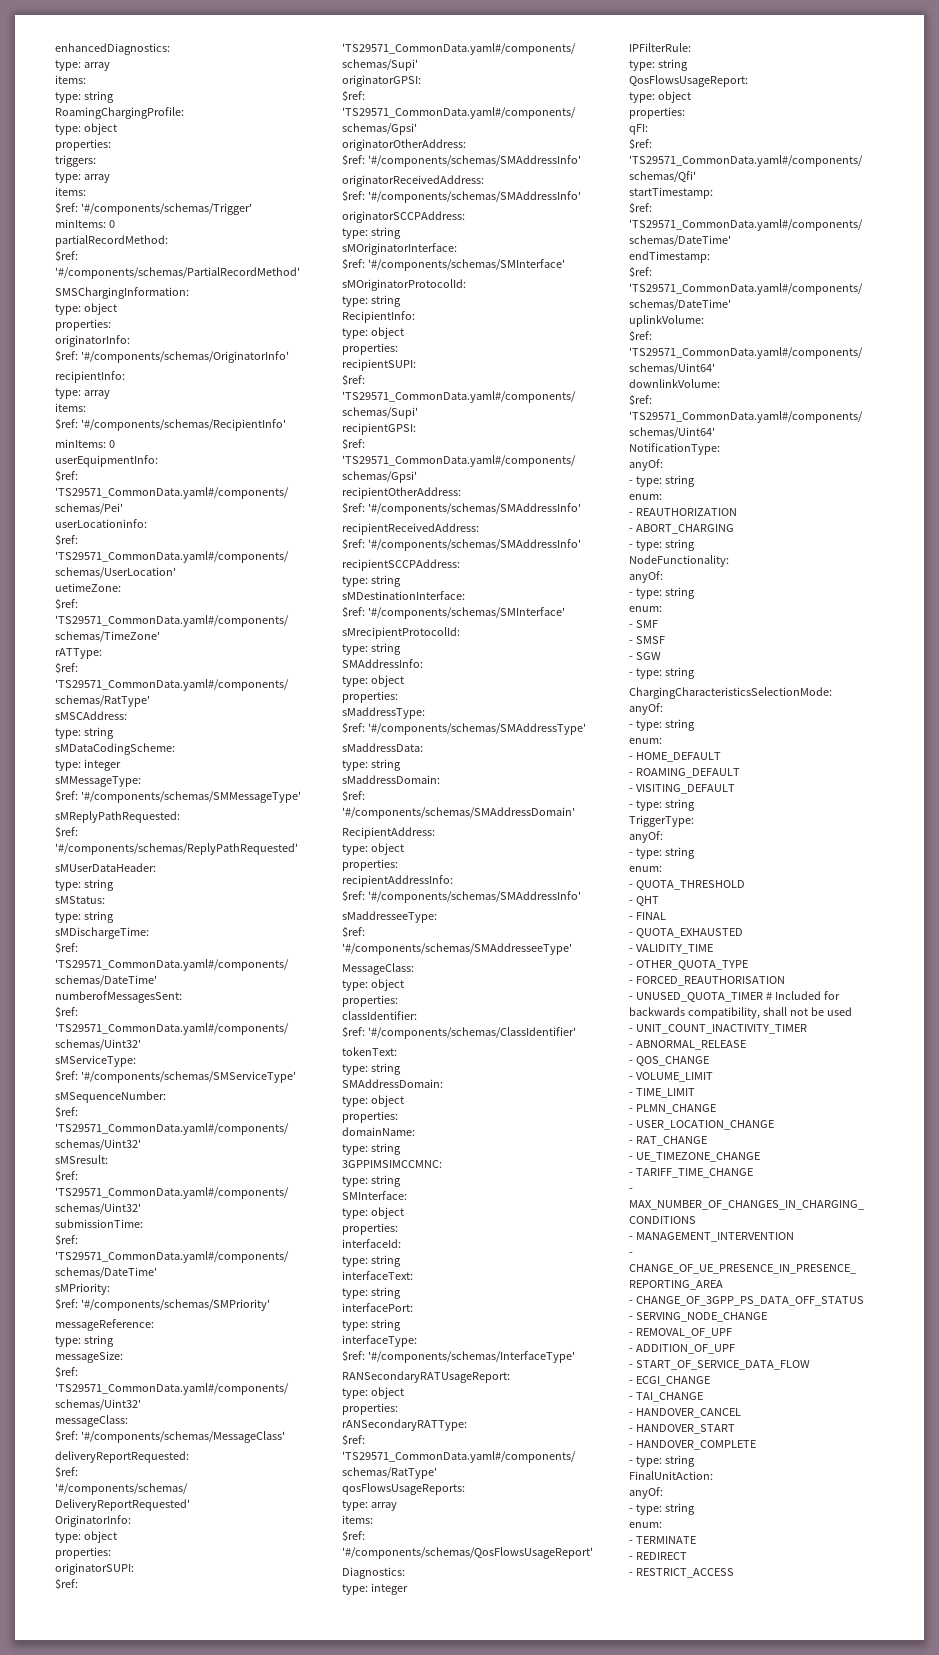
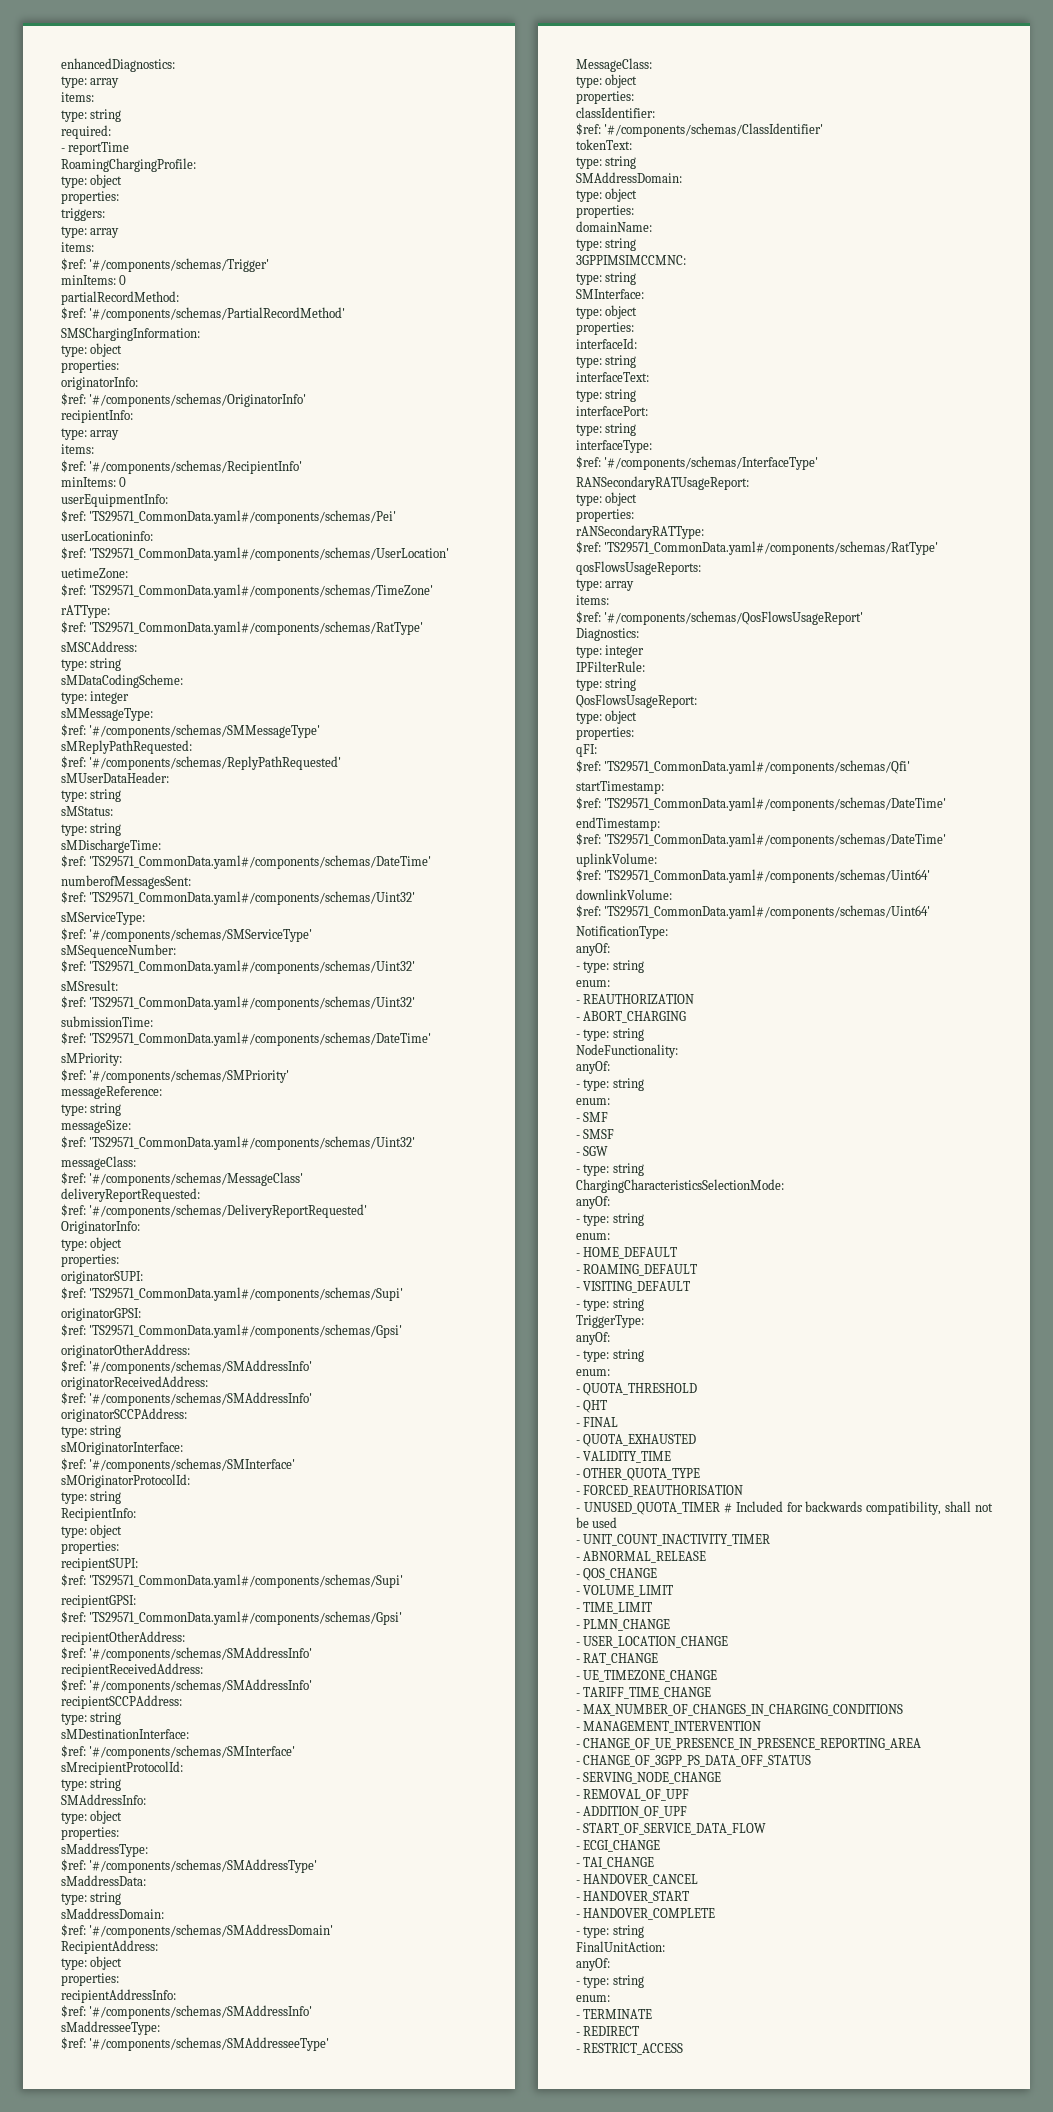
(114, 97) none -> [61,125,111,139] [61,142,130,155] // required: // - reportTime

